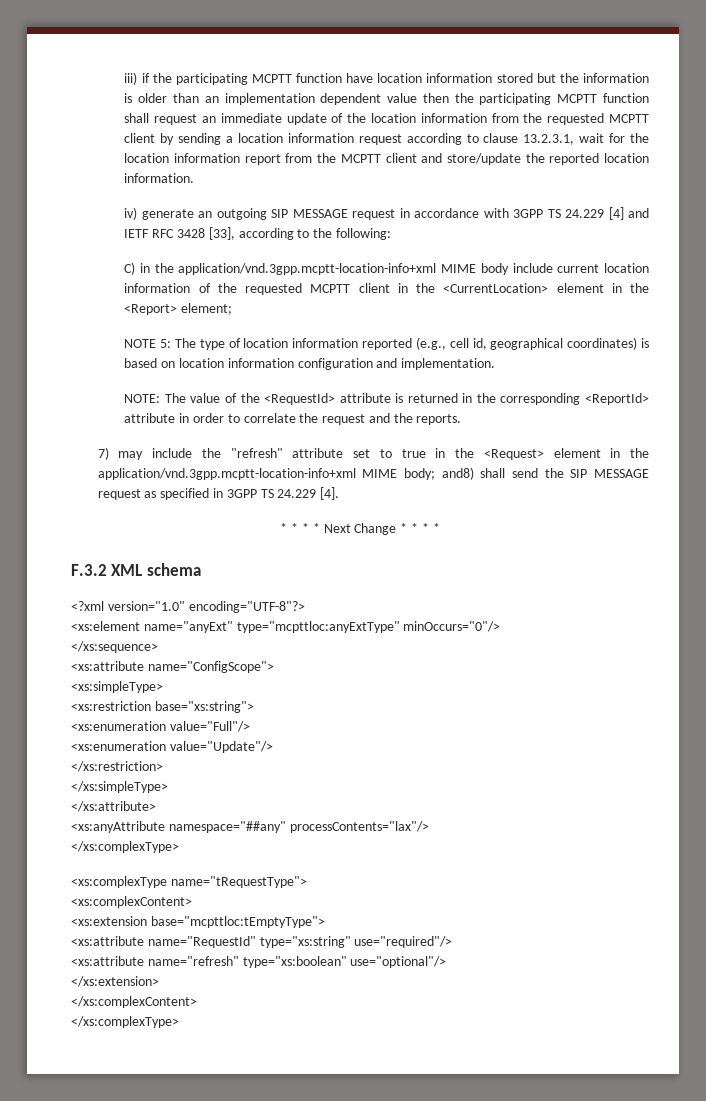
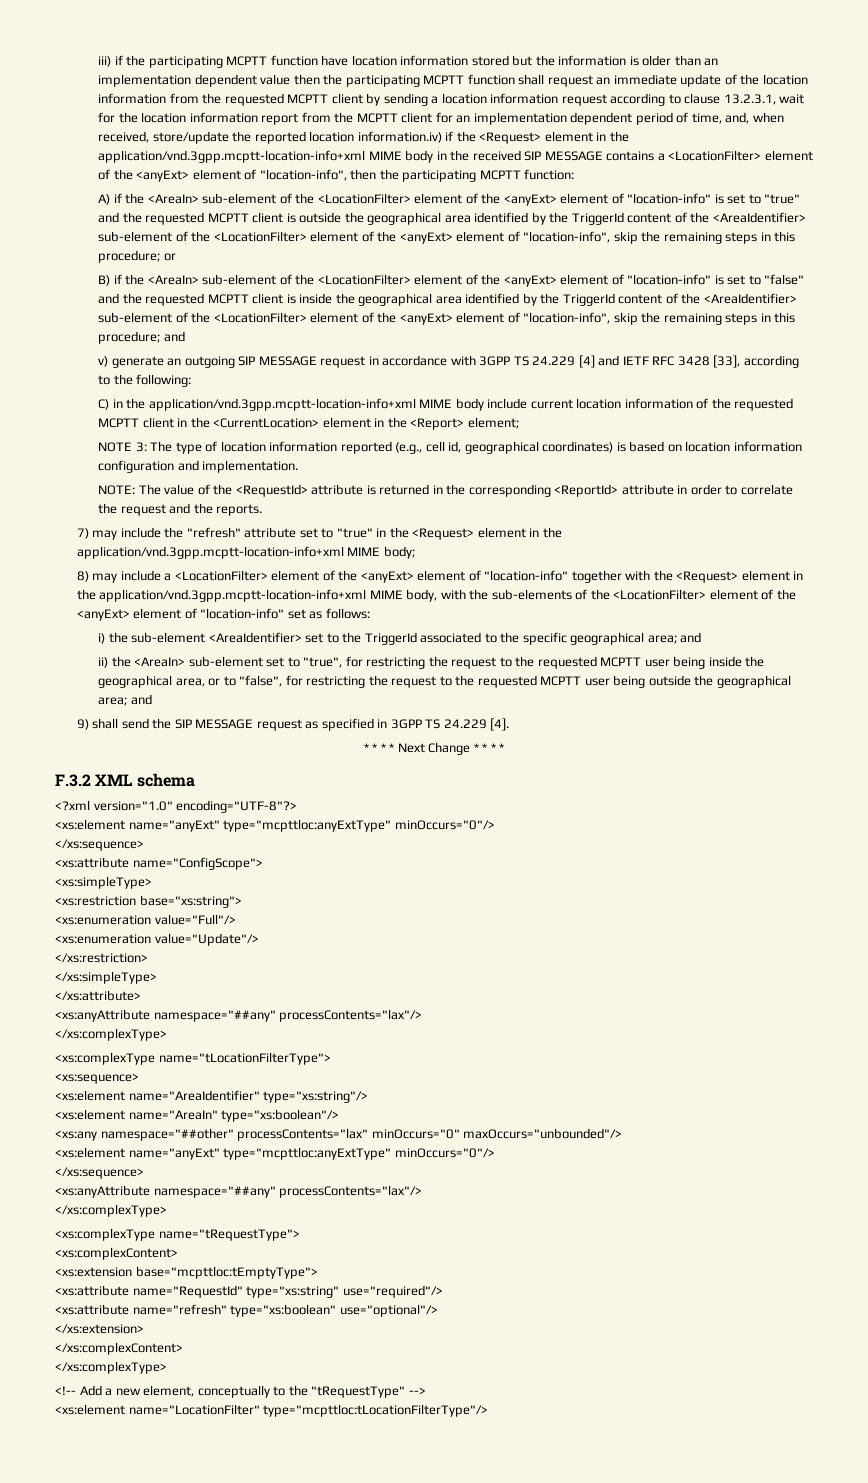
[421,153,650,165] [124,173,195,183] [124,207,138,220] and store/update the reported location information. // iv) -> [435,112,784,125] [98,131,629,144] [98,150,813,163] [98,169,575,182] [98,193,801,206] [98,212,806,225] [98,231,796,244] [98,250,176,263] [98,274,805,287] [98,293,797,306] [98,312,796,325] [98,331,185,344] [98,356,109,367] for an implementation dependent period of time, and, when received, store/update the reported location information.iv) if the <Request> element in the application/vnd.3gpp.mcptt-location-info+xml MIME body in the received SIP MESSAGE contains a <LocationFilter> element of the <anyExt> element of "location-info", then the participating MCPTT function: // A) if the <AreaIn> sub-element of the <LocationFilter> element of the <anyExt> element of "location-info" is set to "true" and the requested MCPTT client is outside the geographical area identified by the TriggerId content of the <AreaIdentifier> sub-element of the <LocationFilter> element of the <anyExt> element of "location-info", skip the remaining steps in this procedure; or // B) if the <AreaIn> sub-element of the <LocationFilter> element of the <anyExt> element of "location-info" is set to "false" and the requested MCPTT client is inside the geographical area identified by the TriggerId content of the <AreaIdentifier> sub-element of the <LocationFilter> element of the <anyExt> element of "location-info", skip the remaining steps in this procedure; and // v)
[160,339,172,348] 5: -> [135,442,147,452] 3:
[401,449,426,458] true -> [336,528,373,538] "true"
[441,467,474,480] and8) -> [76,570,804,583] [76,589,796,602] [76,608,370,621] [98,632,702,645] [98,656,765,669] [98,675,791,688] [98,694,152,706] [76,719,89,730] // 8) may include a <LocationFilter> element of the <anyExt> element of "location-info" together with the <Request> element in the application/vnd.3gpp.mcptt-location-info+xml MIME body, with the sub-elements of the <LocationFilter> element of the <anyExt> element of "location-info" set as follows: // i) the sub-element <AreaIdentifier> set to the TriggerId associated to the specific geographical area; and // ii) the <AreaIn> sub-element set to "true", for restricting the request to the requested MCPTT user being inside the geographical area, or to "false", for restricting the request to the requested MCPTT user being outside the geographical area; and // 9)
(179, 847) none -> [55,1052,331,1065] [55,1073,139,1084] [55,1090,369,1103] [55,1109,340,1122] [55,1128,623,1141] [55,1147,495,1160] [55,1167,144,1179] [55,1185,423,1198] [55,1204,167,1217] // <xs:complexType name="tLocationFilterType"> // <xs:sequence> // <xs:element name="AreaIdentifier" type="xs:string"/> // <xs:element name="AreaIn" type="xs:boolean"/> // <xs:any namespace="##other" processContents="lax" minOccurs="0" maxOccurs="unbounded"/> // <xs:element name="anyExt" type="mcpttloc:anyExtType" minOccurs="0"/> // </xs:sequence> // <xs:anyAttribute namespace="##any" processContents="lax"/> // </xs:complexType>
(179, 1022) none -> [55,1385,426,1398] [55,1404,489,1417] // <!-- Add a new element, conceptually to the "tRequestType" --> // <xs:element name="LocationFilter" type="mcpttloc:tLocationFilterType"/>

